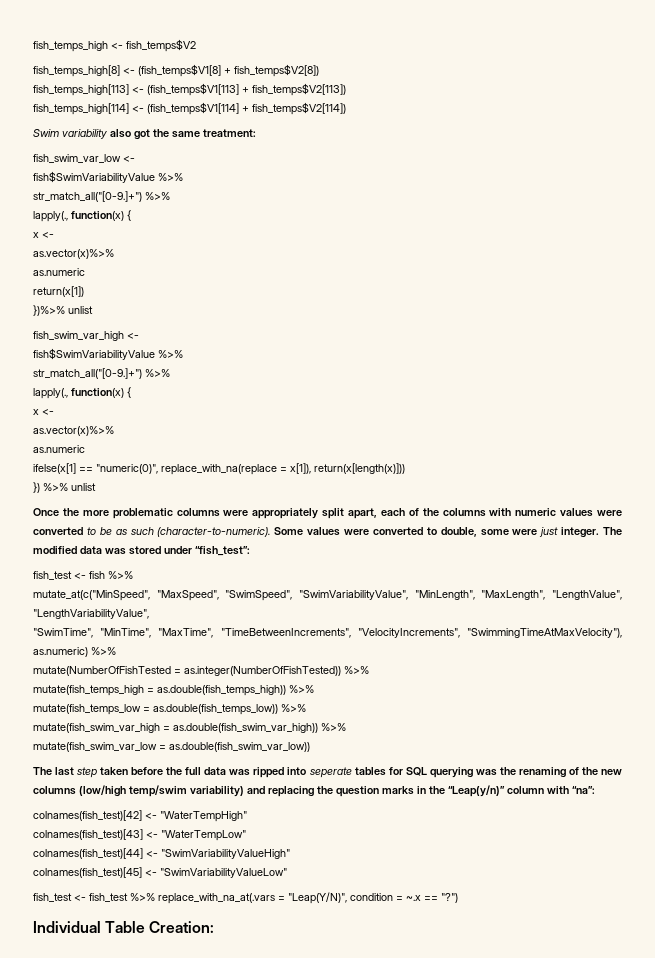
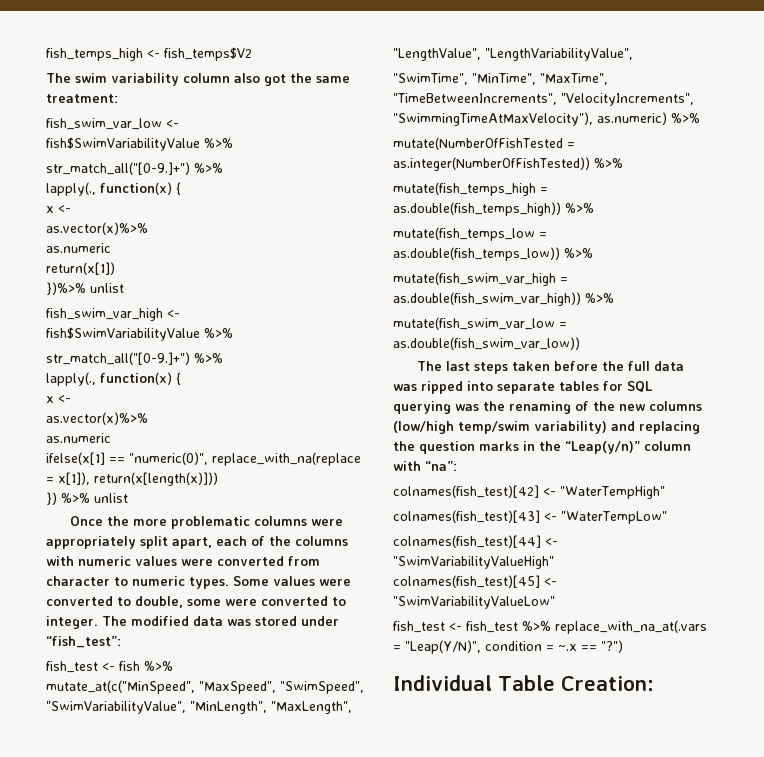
[33,64,319,77] [33,83,346,96] [33,102,346,115] [33,129,107,139] fish_temps_high[8] <- (fish_temps$V1[8] + fish_temps$V2[8]) // fish_temps_high[113] <- (fish_temps$V1[113] + fish_temps$V2[113]) // fish_temps_high[114] <- (fish_temps$V1[114] + fish_temps$V2[114]) // Swim variability -> [46,73,230,86] The swim variability column
[86,527,271,537] to be as such (character-to-numeric). -> [288,556,320,566] [46,576,229,589] from character to numeric types.
[539,527,559,537] just -> [261,596,346,606] converted to
[77,767,98,778] step -> [474,362,509,374] steps
[309,767,352,778] seperate -> [497,382,555,394] separate

